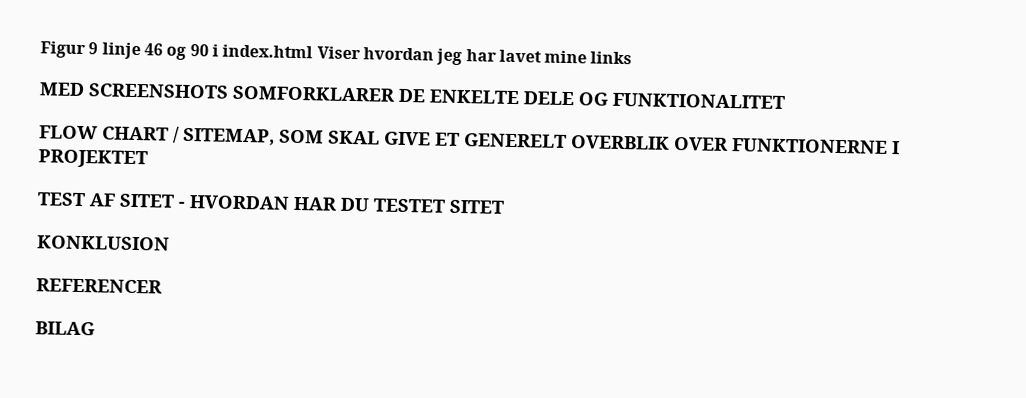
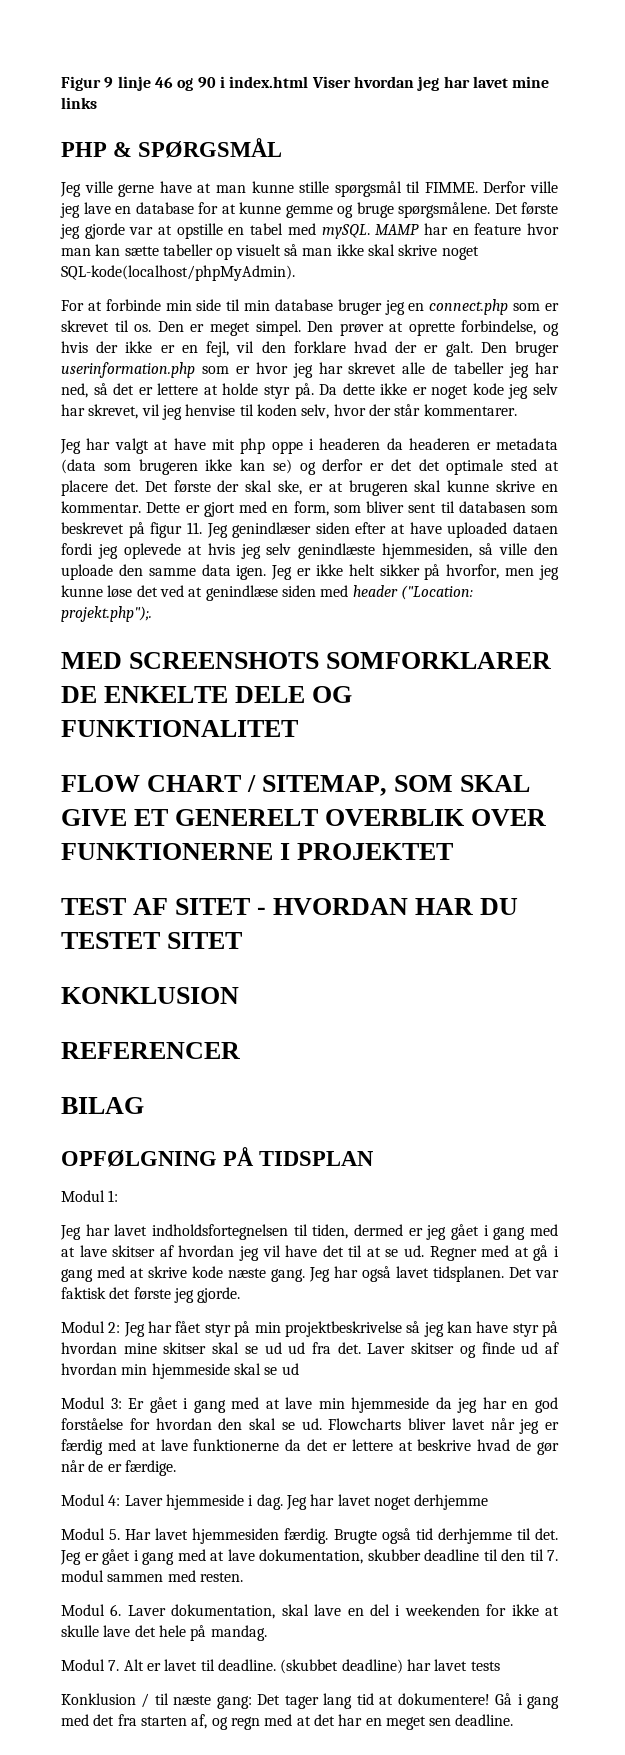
(633, 58) none -> [61,138,283,158] [60,181,558,197] [60,202,558,218] [60,223,559,239] [61,244,479,260] [61,265,295,281] [61,299,560,315] [61,320,559,336] [61,341,559,357] [61,362,560,378] [61,383,558,399] [61,404,517,420] [60,438,558,454] [61,459,559,475] [61,480,559,496] [61,501,558,517] [61,522,558,538] [61,543,559,559] [61,564,560,580] [61,585,473,601] [61,606,152,622] // PHP & SPØRGSMÅL // Jeg ville gerne have at man kunne stille spørgsmål til FIMME. Derfor ville jeg lave en database for at kunne gemme og bruge spørgsmålene. Det første jeg gjorde var at opstille en tabel med mySQL. MAMP har en feature hvor man kan sætte tabeller op visuelt så man ikke skal skrive noget SQL-kode(localhost/phpMyAdmin). // For at forbinde min side til min database bruger jeg en connect.php som er skrevet til os. Den er meget simpel. Den prøver at oprette forbindelse, og hvis der ikke er en fejl, vil den forklare hvad der er galt. Den bruger userinformation.php som er hvor jeg har skrevet alle de tabeller jeg har ned, så det er lettere at holde styr på. Da dette ikke er noget kode jeg selv har skrevet, vil jeg henvise til koden selv, hvor der står kommentarer. // Jeg har valgt at have mit php oppe i headeren da headeren er metadata (data som brugeren ikke kan se) og derfor er det det optimale sted at placere det. Det første der skal ske, er at brugeren skal kunne skrive en kommentar. Dette er gjort med en form, som bliver sent til databasen som beskrevet på figur 11. Jeg genindlæser siden efter at have uploaded dataen fordi jeg oplevede at hvis jeg selv genindlæste hjemmesiden, så ville den uploade den samme data igen. Jeg er ikke helt sikker på hvorfor, men jeg kunne løse det ved at genindlæse siden med header ("Location: projekt.php");.
(95, 328) none -> [61,1147,374,1167] [61,1190,119,1202] [60,1224,559,1240] [61,1245,559,1261] [61,1266,559,1282] [61,1287,241,1303] [61,1321,558,1337] [61,1342,560,1358] [61,1363,299,1379] [61,1397,559,1413] [61,1418,559,1434] [61,1439,560,1455] [61,1460,176,1476] [61,1494,489,1510] [61,1528,558,1544] [60,1549,558,1565] [61,1570,243,1582] [61,1604,560,1619] [61,1625,267,1641] [61,1659,500,1674] [61,1693,559,1709] [61,1714,514,1730] // OPFØLGNING PÅ TIDSPLAN // Modul 1: // Jeg har lavet indholdsfortegnelsen til tiden, dermed er jeg gået i gang med at lave skitser af hvordan jeg vil have det til at se ud. Regner med at gå i gang med at skrive kode næste gang. Jeg har også lavet tidsplanen. Det var faktisk det første jeg gjorde. // Modul 2: Jeg har fået styr på min projektbeskrivelse så jeg kan have styr på hvordan mine skitser skal se ud ud fra det. Laver skitser og finde ud af hvordan min hjemmeside skal se ud // Modul 3: Er gået i gang med at lave min hjemmeside da jeg har en god forståelse for hvordan den skal se ud. Flowcharts bliver lavet når jeg er færdig med at lave funktionerne da det er lettere at beskrive hvad de gør når de er færdige. // Modul 4: Laver hjemmeside i dag. Jeg har lavet noget derhjemme // Modul 5. Har lavet hjemmesiden færdig. Brugte også tid derhjemme til det. Jeg er gået i gang med at lave dokumentation, skubber deadline til den til 7. modul sammen med resten. // Modul 6. Laver dokumentation, skal lave en del i weekenden for ikke at skulle lave det hele på mandag. // Modul 7. Alt er lavet til deadline. (skubbet deadline) har lavet tests // Konklusion / til næste gang: Det tager lang tid at dokumentere! Gå i gang med det fra starten af, og regn med at det har en meget sen deadline.

